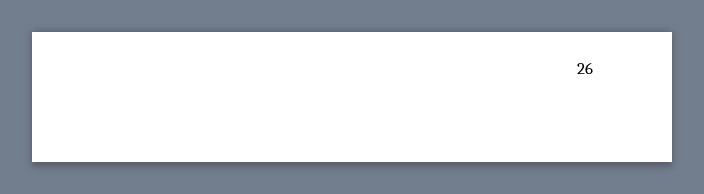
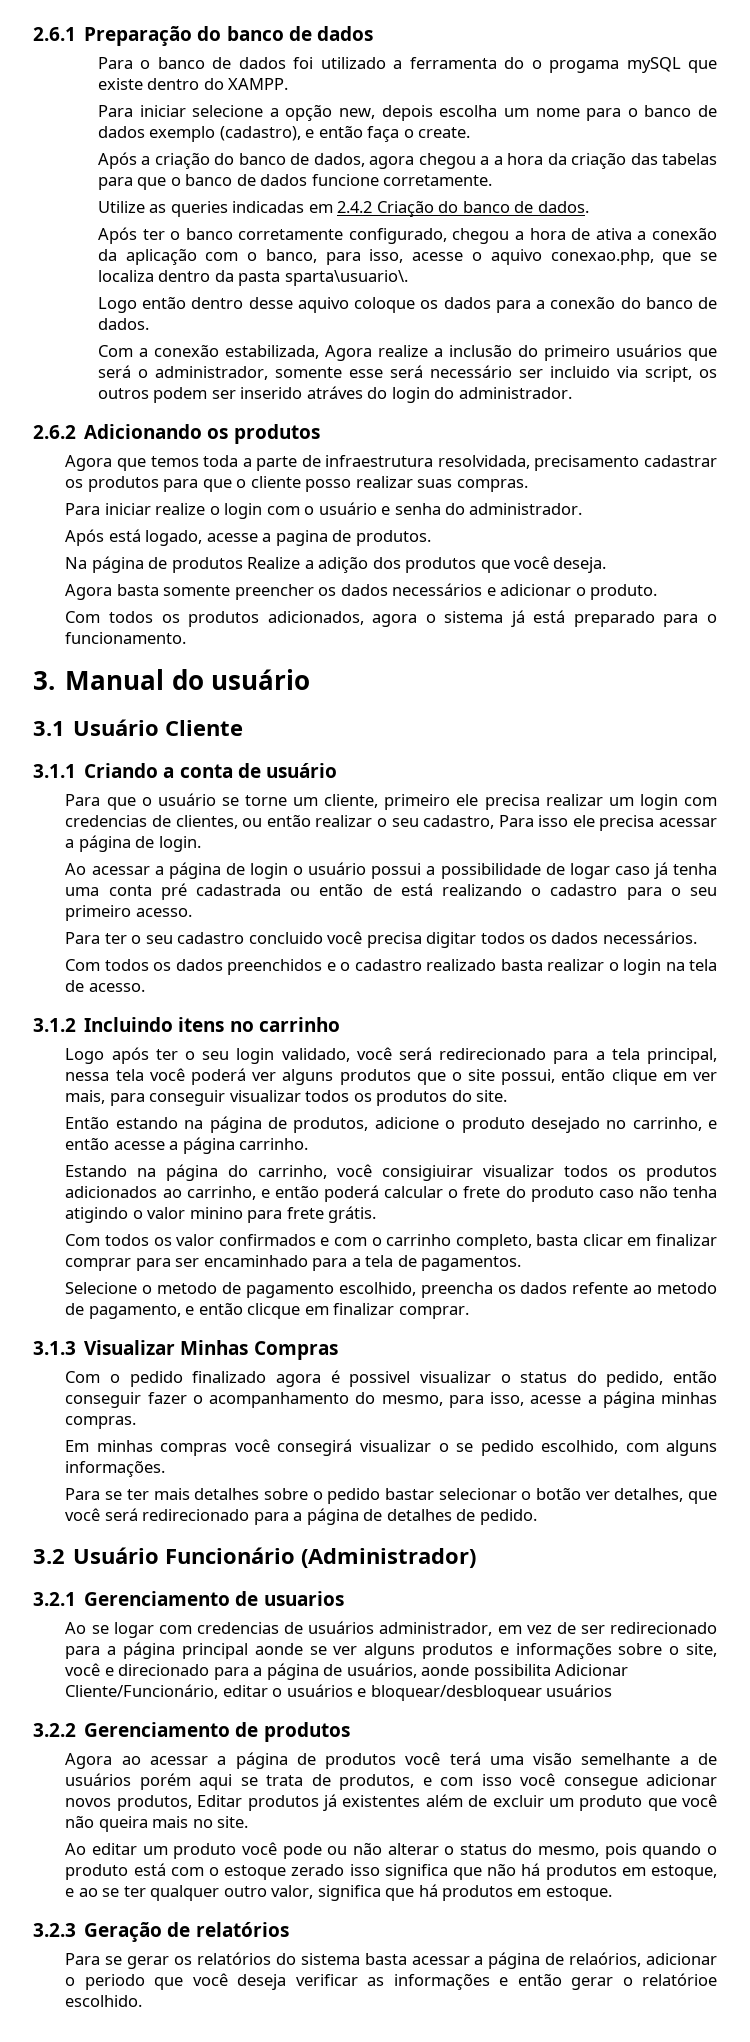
[577,62,593,74] 26 -> [33,26,373,46] [97,57,717,73] [97,78,289,90] [97,104,718,121] [97,125,471,142] [97,152,718,169] [97,174,493,190] [97,200,589,217] [97,227,717,244] [97,248,717,265] [97,270,408,286] [97,296,718,313] [97,318,149,330] [97,344,717,361] [97,365,717,382] [97,386,572,403] [33,424,320,444] [65,455,717,471] [65,476,528,492] [65,502,583,519] [65,529,431,546] [65,556,607,573] [65,583,658,600] [65,610,717,627] [65,632,187,644] [33,669,310,690] [33,719,244,736] [33,763,337,778] [65,793,717,810] [65,814,718,831] [65,835,201,852] [65,862,717,879] [65,883,717,900] [65,905,192,921] [65,931,697,948] [65,959,718,975] [65,980,145,992] [33,1017,340,1032] [65,1047,718,1064] [65,1068,717,1085] [65,1090,508,1106] [65,1116,717,1133] [65,1137,309,1154] [65,1164,717,1181] [65,1185,718,1202] [65,1206,377,1223] [65,1234,718,1250] [65,1255,522,1271] [65,1282,717,1298] [65,1302,469,1319] [33,1340,338,1360] [65,1370,717,1387] [65,1391,717,1408] [65,1416,137,1429] [65,1439,717,1456] [65,1460,166,1477] [65,1487,717,1504] [65,1508,537,1525] [33,1547,477,1568] [33,1591,344,1606] [65,1621,717,1638] [65,1642,717,1659] [65,1663,629,1680] [65,1684,613,1701] [33,1722,350,1742] [65,1752,717,1769] [65,1773,717,1790] [65,1794,717,1811] [65,1815,249,1832] [65,1842,717,1859] [65,1863,717,1880] [65,1884,612,1901] [33,1922,289,1942] [65,1952,718,1969] [65,1973,717,1990] [65,1995,143,2007] 2.6.1 Preparação do banco de dados // Para o banco de dados foi utilizado a ferramenta do o progama mySQL que existe dentro do XAMPP. // Para iniciar selecione a opção new, depois escolha um nome para o banco de dados exemplo (cadastro), e então faça o create. // Após a criação do banco de dados, agora chegou a a hora da criação das tabelas para que o banco de dados funcione corretamente. // Utilize as queries indicadas em 2.4.2 Criação do banco de dados. // Após ter o banco corretamente configurado, chegou a hora de ativa a conexão da aplicação com o banco, para isso, acesse o aquivo conexao.php, que se localiza dentro da pasta sparta\usuario\. // Logo então dentro desse aquivo coloque os dados para a conexão do banco de dados. // Com a conexão estabilizada, Agora realize a inclusão do primeiro usuários que será o administrador, somente esse será necessário ser incluido via script, os outros podem ser inserido atráves do login do administrador. // 2.6.2 Adicionando os produtos // Agora que temos toda a parte de infraestrutura resolvidada, precisamento cadastrar os produtos para que o cliente posso realizar suas compras. // Para iniciar realize o login com o usuário e senha do administrador. // Após está logado, acesse a pagina de produtos. // Na página de produtos Realize a adição dos produtos que você deseja. // Agora basta somente preencher os dados necessários e adicionar o produto. // Com todos os produtos adicionados, agora o sistema já está preparado para o funcionamento. // 3. Manual do usuário // 3.1 Usuário Cliente // 3.1.1 Criando a conta de usuário // Para que o usuário se torne um cliente, primeiro ele precisa realizar um login com credencias de clientes, ou então realizar o seu cadastro, Para isso ele precisa acessar a página de login. // Ao acessar a página de login o usuário possui a possibilidade de logar caso já tenha uma conta pré cadastrada ou então de está realizando o cadastro para o seu primeiro acesso. // Para ter o seu cadastro concluido você precisa digitar todos os dados necessários. // Com todos os dados preenchidos e o cadastro realizado basta realizar o login na tela de acesso. // 3.1.2 Incluindo itens no carrinho // Logo após ter o seu login validado, você será redirecionado para a tela principal, nessa tela você poderá ver alguns produtos que o site possui, então clique em ver mais, para conseguir visualizar todos os produtos do site. // Então estando na página de produtos, adicione o produto desejado no carrinho, e então acesse a página carrinho. // Estando na página do carrinho, você consigiuirar visualizar todos os produtos adicionados ao carrinho, e então poderá calcular o frete do produto caso não tenha atigindo o valor minino para frete grátis. // Com todos os valor confirmados e com o carrinho completo, basta clicar em finalizar comprar para ser encaminhado para a tela de pagamentos. // Selecione o metodo de pagamento escolhido, preencha os dados refente ao metodo de pagamento, e então clicque em finalizar comprar. // 3.1.3 Visualizar Minhas Compras // Com o pedido finalizado agora é possivel visualizar o status do pedido, então conseguir fazer o acompanhamento do mesmo, para isso, acesse a página minhas compras. // Em minhas compras você consegirá visualizar o se pedido escolhido, com alguns informações. // Para se ter mais detalhes sobre o pedido bastar selecionar o botão ver detalhes, que você será redirecionado para a página de detalhes de pedido. // 3.2 Usuário Funcionário (Administrador) // 3.2.1 Gerenciamento de usuarios // Ao se logar com credencias de usuários administrador, em vez de ser redirecionado para a página principal aonde se ver alguns produtos e informações sobre o site, você e direcionado para a página de usuários, aonde possibilita Adicionar Cliente/Funcionário, editar o usuários e bloquear/desbloquear usuários // 3.2.2 Gerenciamento de produtos // Agora ao acessar a página de produtos você terá uma visão semelhante a de usuários porém aqui se trata de produtos, e com isso você consegue adicionar novos produtos, Editar produtos já existentes além de excluir um produto que você não queira mais no site. // Ao editar um produto você pode ou não alterar o status do mesmo, pois quando o produto está com o estoque zerado isso significa que não há produtos em estoque, e ao se ter qualquer outro valor, significa que há produtos em estoque. // 3.2.3 Geração de relatórios // Para se gerar os relatórios do sistema basta acessar a página de relaórios, adicionar o periodo que você deseja verificar as informações e então gerar o relatórioe escolhido.

